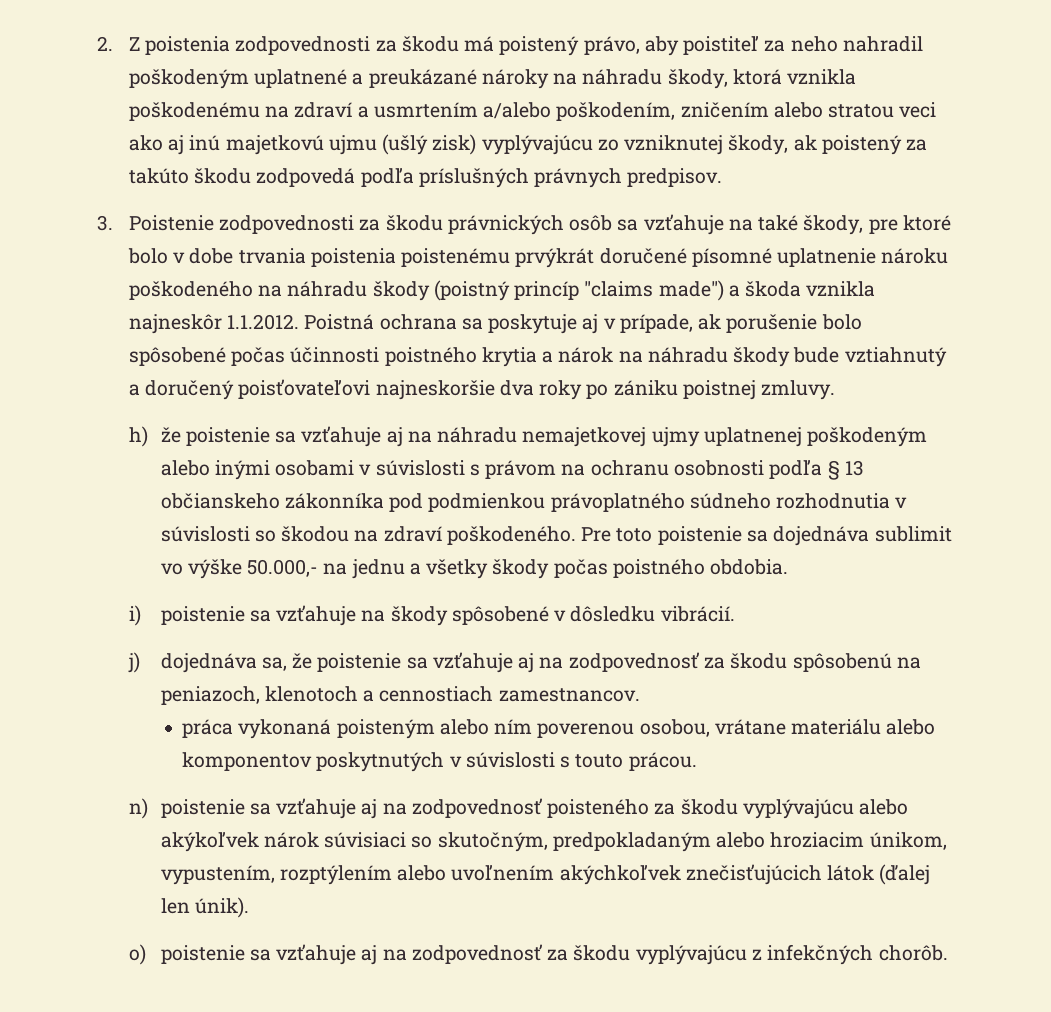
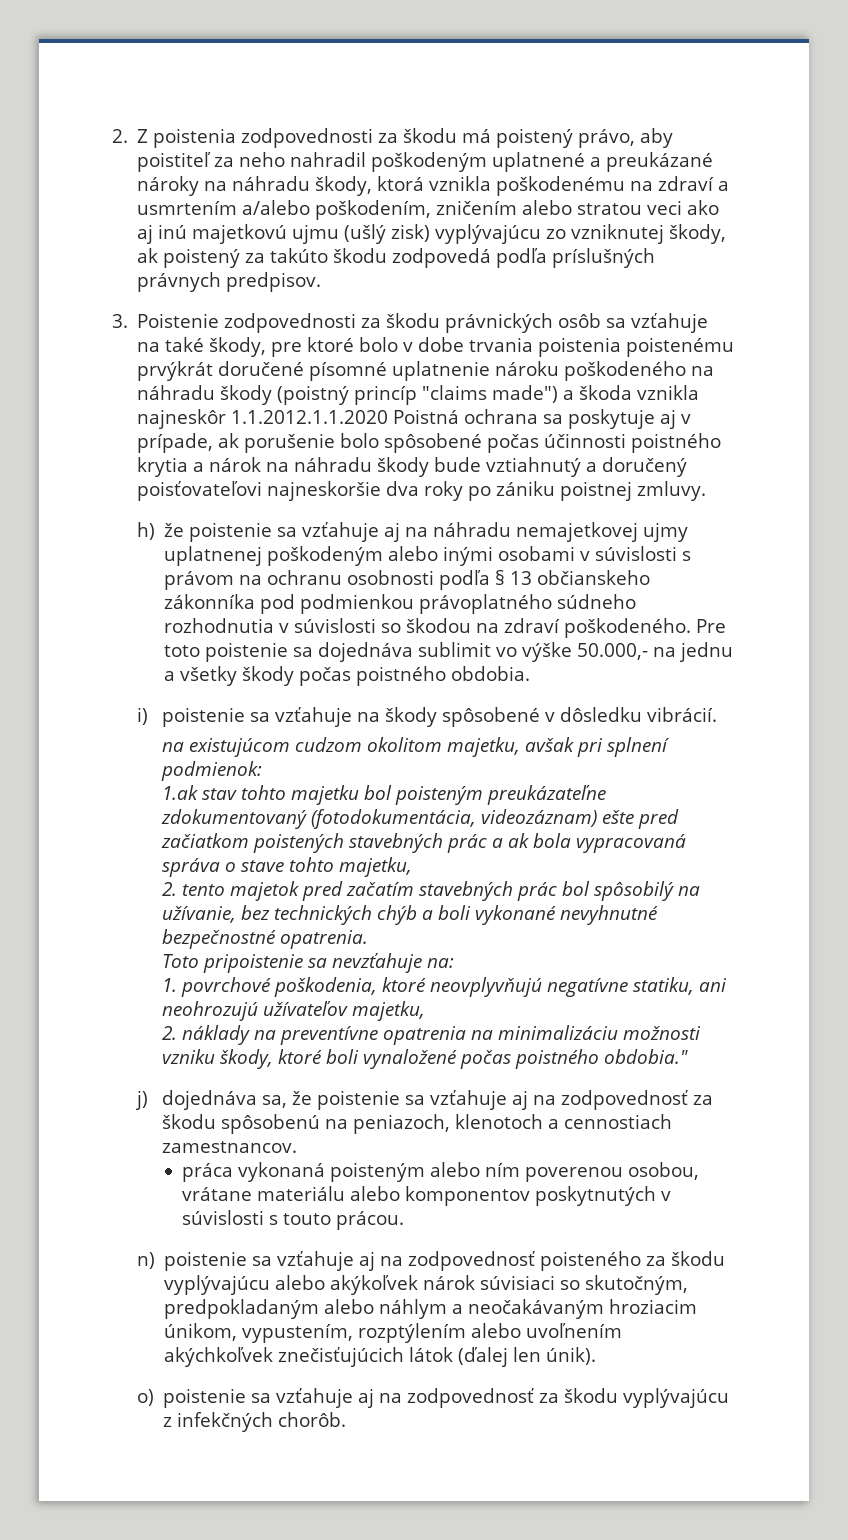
[227,314,300,330] 1.1.2012. -> [231,410,389,424] 1.1.2012.1.1.2020
(735, 614) none -> [161,737,669,757] [160,761,262,781] [161,785,606,805] [160,809,679,829] [160,833,686,853] [161,857,412,877] [161,881,700,901] [161,905,658,925] [161,929,368,949] [161,953,454,973] [161,977,727,997] [161,1001,425,1021] [161,1025,701,1045] [161,1049,688,1069] // na existujúcom cudzom okolitom majetku, avšak pri splnení podmienok: // 1.ak stav tohto majetku bol poisteným preukázateľne zdokumentovaný (fotodokumentácia, videozáznam) ešte pred začiatkom poistených stavebných prác a ak bola vypracovaná správa o stave tohto majetku, // 2. tento majetok pred začatím stavebných prác bol spôsobilý na užívanie, bez technických chýb a boli vykonané nevyhnutné bezpečnostné opatrenia. // Toto pripoistenie sa nevzťahuje na: // 1. povrchové poškodenia, ktoré neovplyvňujú negatívne statiku, ani neohrozujú užívateľov majetku, // 2. náklady na preventívne opatrenia na minimalizáciu možnosti vzniku škody, ktoré boli vynaložené počas poistného obdobia."
(766, 840) none -> [379,1299,605,1319] náhlym a neočakávaným

